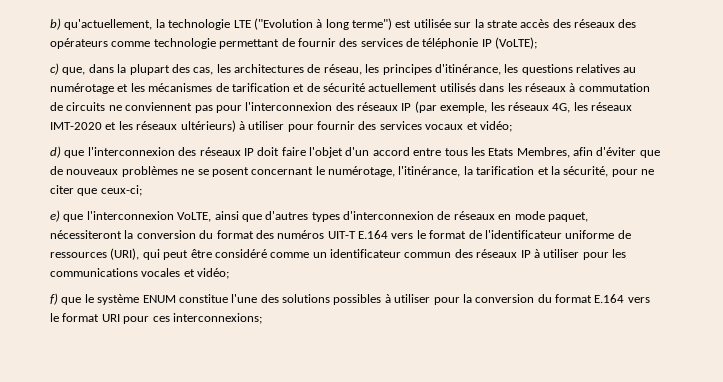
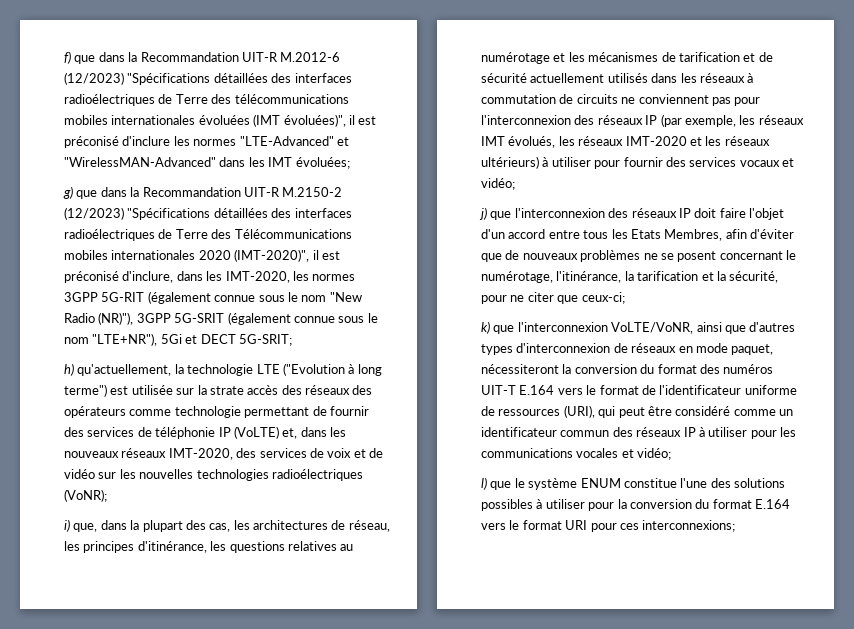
[50,18,61,30] b) -> [64,51,341,64] [64,72,352,85] [64,94,349,106] [64,114,377,127] [64,136,349,148] [64,157,350,169] [63,186,343,199] [64,207,352,220] [64,229,352,241] [64,249,340,262] [64,271,356,283] [64,291,362,304] [64,312,378,325] [64,333,292,346] [64,363,74,376] f) que dans la Recommandation UIT-R M.2012-6 (12/2023) "Spécifications détaillées des interfaces radioélectriques de Terre des télécommunications mobiles internationales évoluées (IMT évoluées)", il est préconisé d'inclure les normes "LTE-Advanced" et "WirelessMAN-Advanced" dans les IMT évoluées; // g) que dans la Recommandation UIT-R M.2150-2 (12/2023) "Spécifications détaillées des interfaces radioélectriques de Terre des Télécommunications mobiles internationales 2020 (IMT-2020)", il est préconisé d'inclure, dans les IMT-2020, les normes 3GPP 5G-RIT (également connue sous le nom "New Radio (NR)"), 3GPP 5G-SRIT (également connue sous le nom "LTE+NR"), 5Gi et DECT 5G-SRIT; // h)
[495,37,538,49] [50,63,59,75] (VoLTE); // c) -> [233,426,346,439] [64,448,383,460] [64,469,363,481] [64,489,107,502] [64,519,70,532] (VoLTE) et, dans les nouveaux réseaux IMT-2020, des services de voix et de vidéo sur les nouvelles technologies radioélectriques (VoNR); // i)
[552,103,571,113] 4G, -> [481,136,556,148] IMT évolués,
[50,146,61,158] d) -> [479,207,487,220] j)
[50,210,212,222] e) que l'interconnexion VoLTE, -> [481,321,694,334] k) que l'interconnexion VoLTE/VoNR,
[50,293,58,305] f) -> [481,477,487,490] l)

